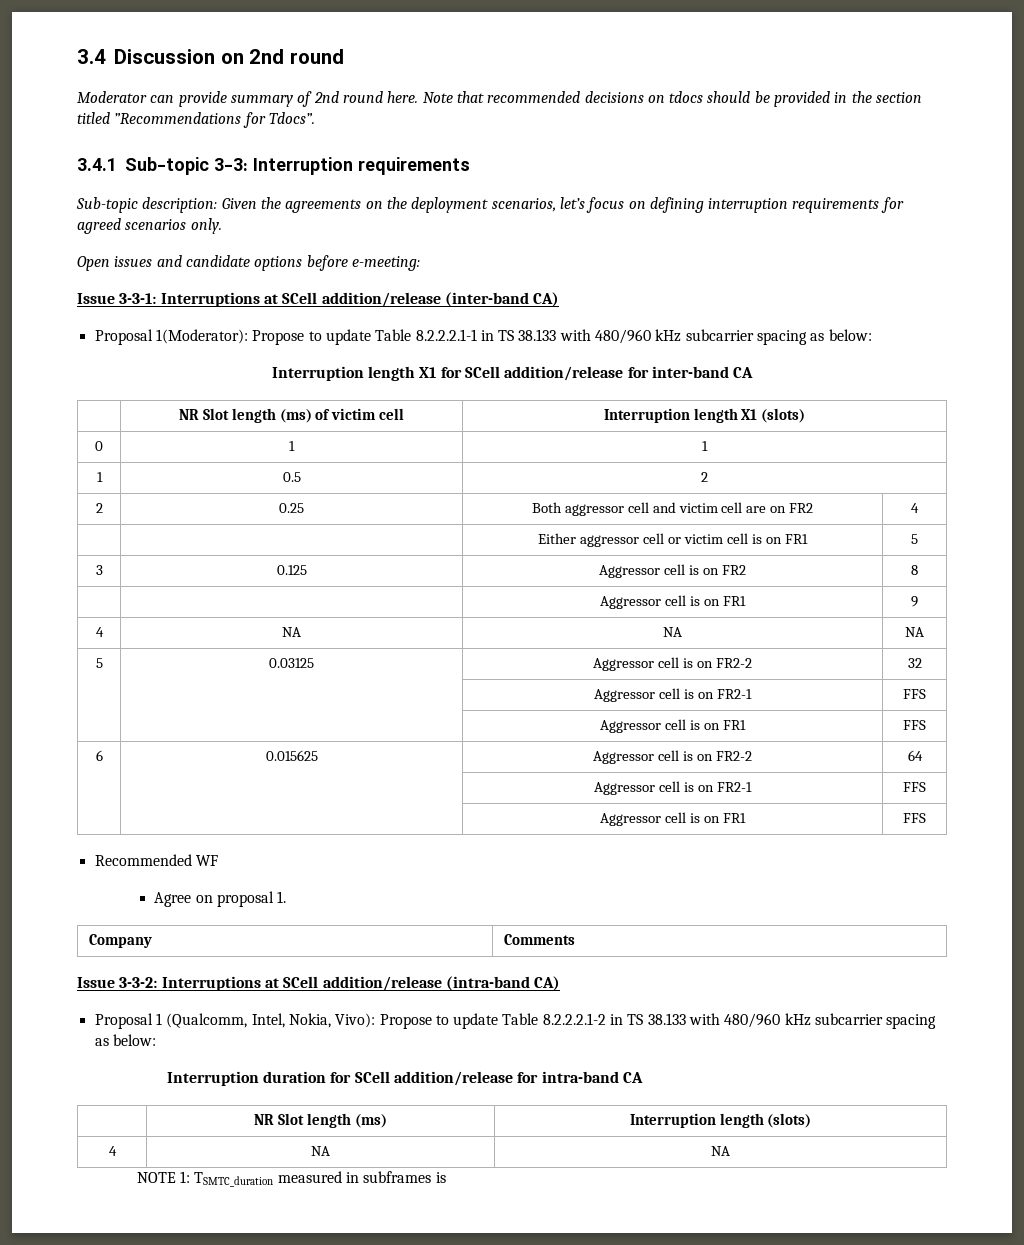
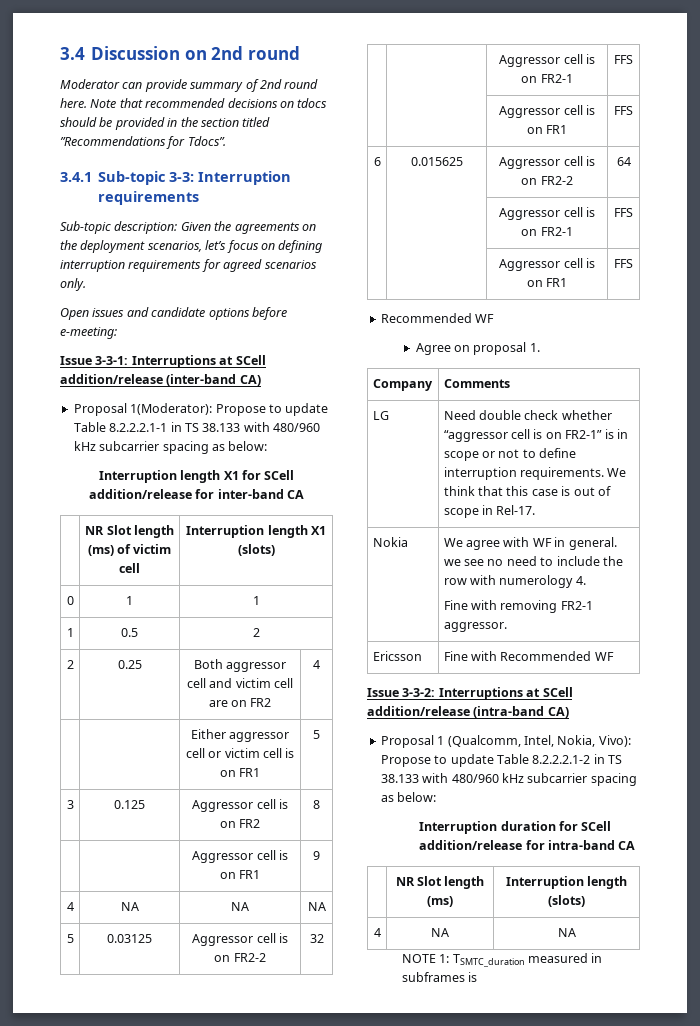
(576, 939) none -> [372,411,389,420] [443,410,612,420] [443,429,628,442] [443,448,577,461] [443,467,627,480] [443,486,611,496] [443,505,536,518] [372,537,408,547] [443,537,617,550] [443,556,623,566] [443,575,586,588] [443,600,593,613] [443,622,507,632] [372,651,422,661] [443,651,614,661] // LG | Need double check whether “aggressor cell is on FR2-1” is in scope or not to define interruption requirements. We think that this case is out of scope in Rel-17. // Nokia | We agree with WF in general. we see no need to include the row with numerology 4. // Fine with removing FR2-1 aggressor. // Ericsson | Fine with Recommended WF

